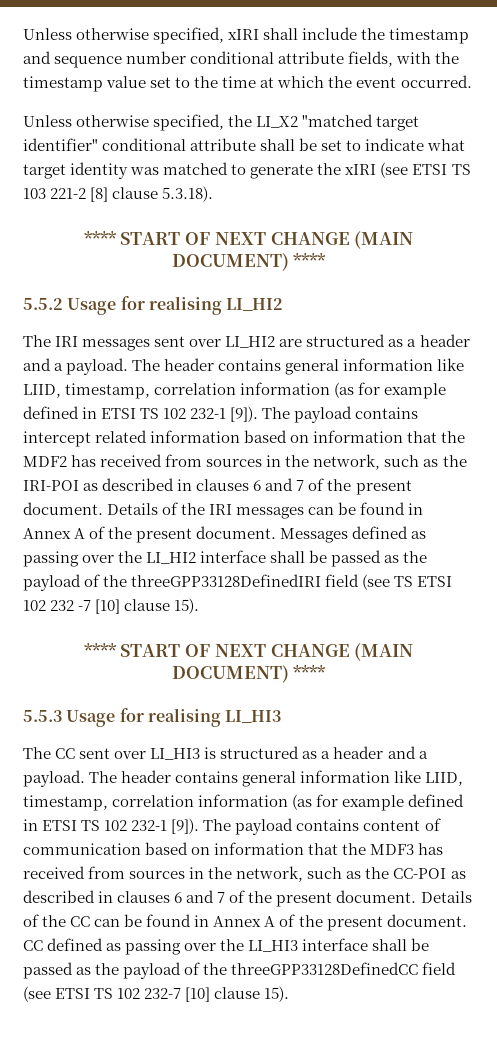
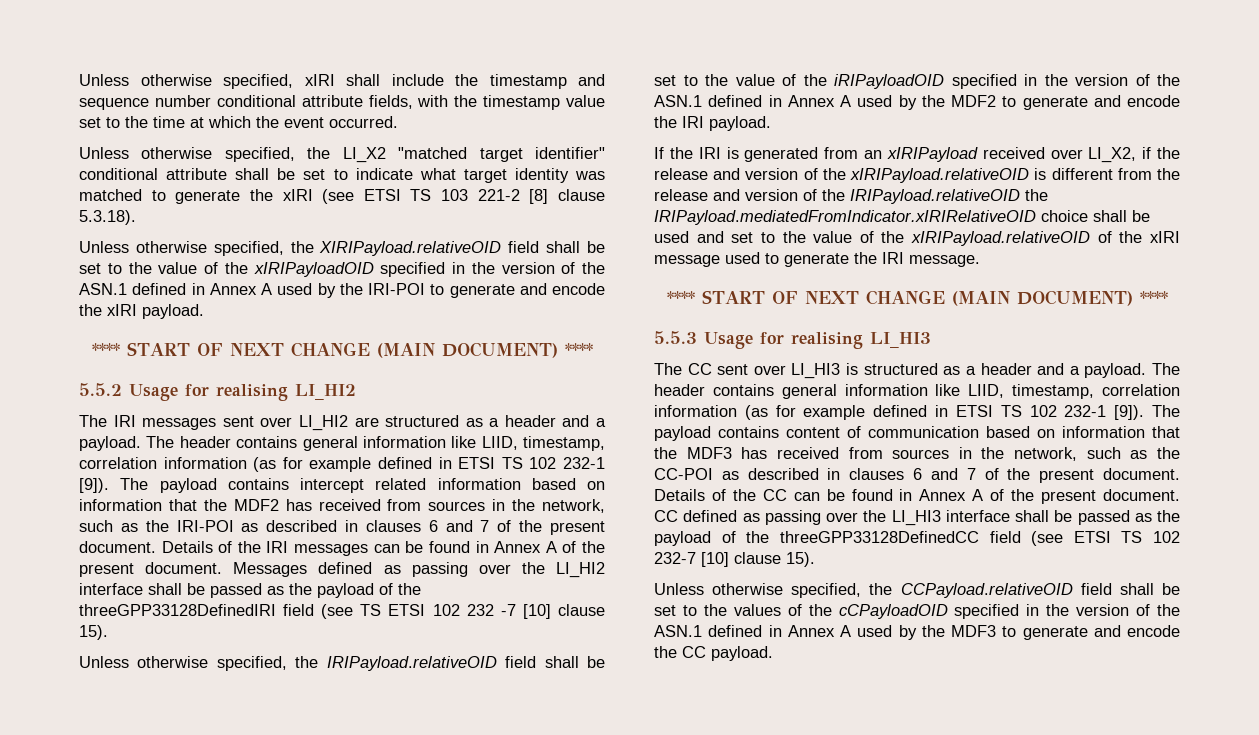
(214, 194) none -> [79,241,605,256] [79,262,605,277] [79,283,605,298] [79,304,204,319] // Unless otherwise specified, the XIRIPayload.relativeOID field shall be set to the value of the xIRIPayloadOID specified in the version of the ASN.1 defined in Annex A used by the IRI-POI to generate and encode the xIRI payload.
(200, 606) none -> [79,656,605,671] [654,74,1180,89] [654,95,1180,110] [654,116,771,131] [654,147,1180,163] [654,168,1180,183] [654,189,1048,204] [654,210,1150,225] [654,231,1180,246] [654,252,980,267] // Unless otherwise specified, the IRIPayload.relativeOID field shall be set to the value of the iRIPayloadOID specified in the version of the ASN.1 defined in Annex A used by the MDF2 to generate and encode the IRI payload. // If the IRI is generated from an xIRIPayload received over LI_X2, if the release and version of the xIRIPayload.relativeOID is different from the release and version of the IRIPayload.relativeOID the IRIPayload.mediatedFromIndicator.xIRIRelativeOID choice shall be used and set to the value of the xIRIPayload.relativeOID of the xIRI message used to generate the IRI message.
(290, 994) none -> [654,583,1180,598] [654,604,1180,619] [654,625,1180,640] [654,646,773,661] // Unless otherwise specified, the CCPayload.relativeOID field shall be set to the values of the cCPayloadOID specified in the version of the ASN.1 defined in Annex A used by the MDF3 to generate and encode the CC payload.

